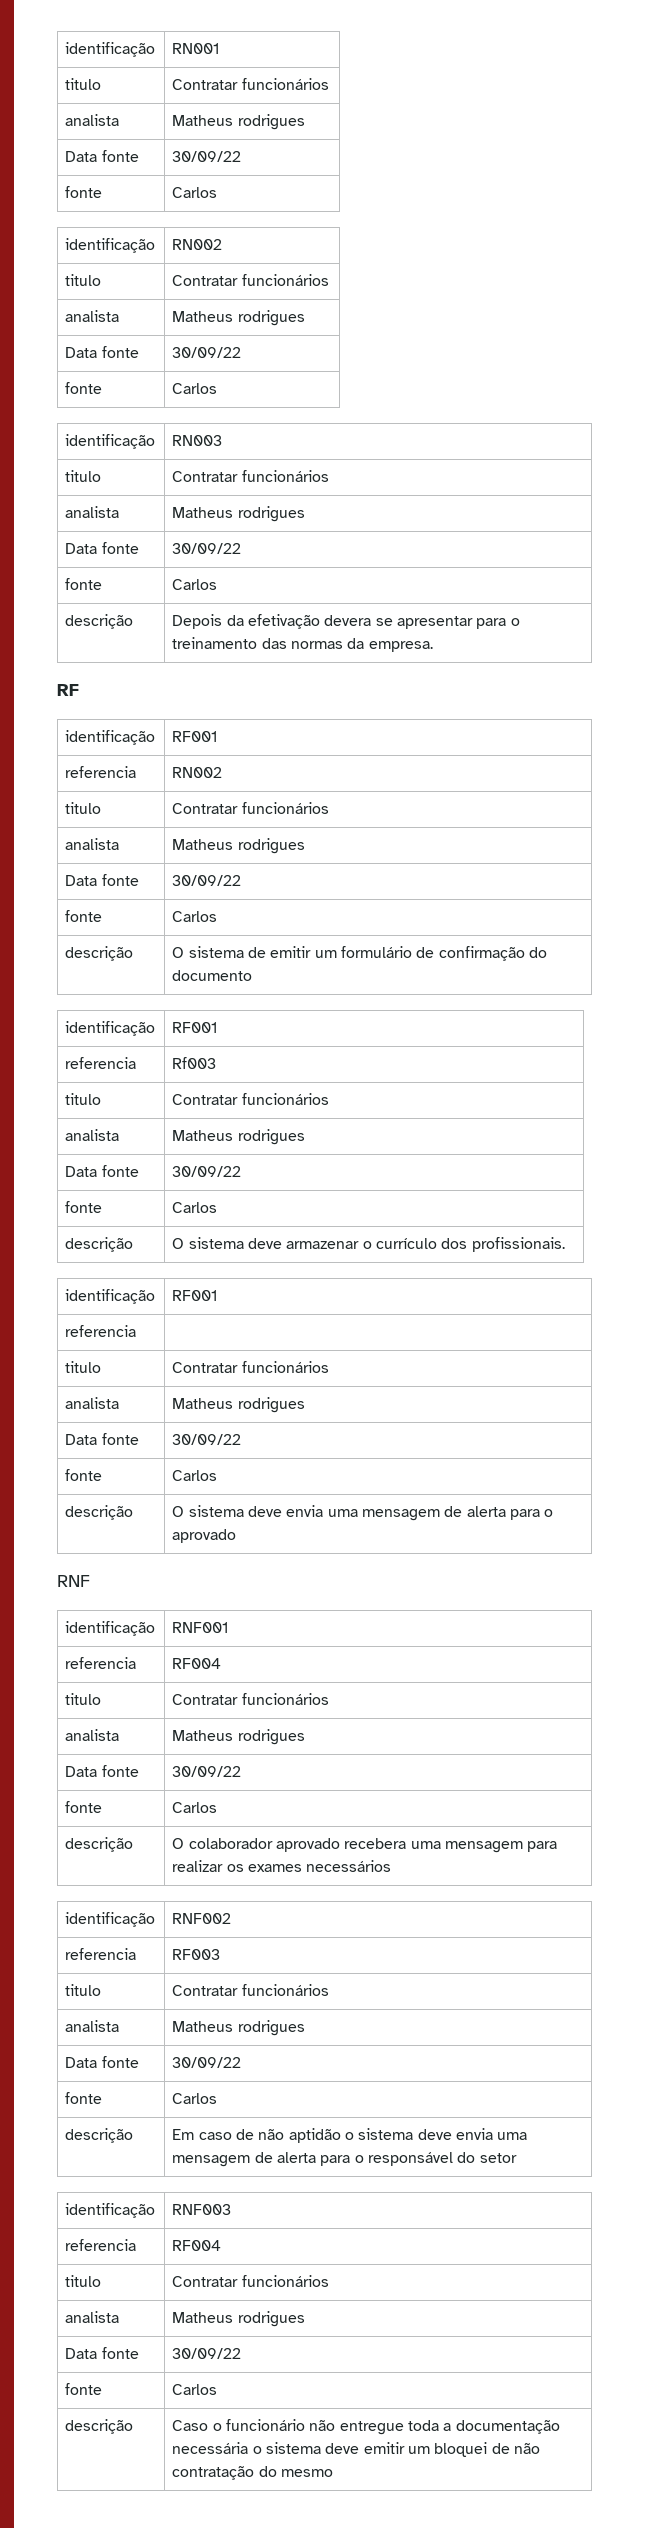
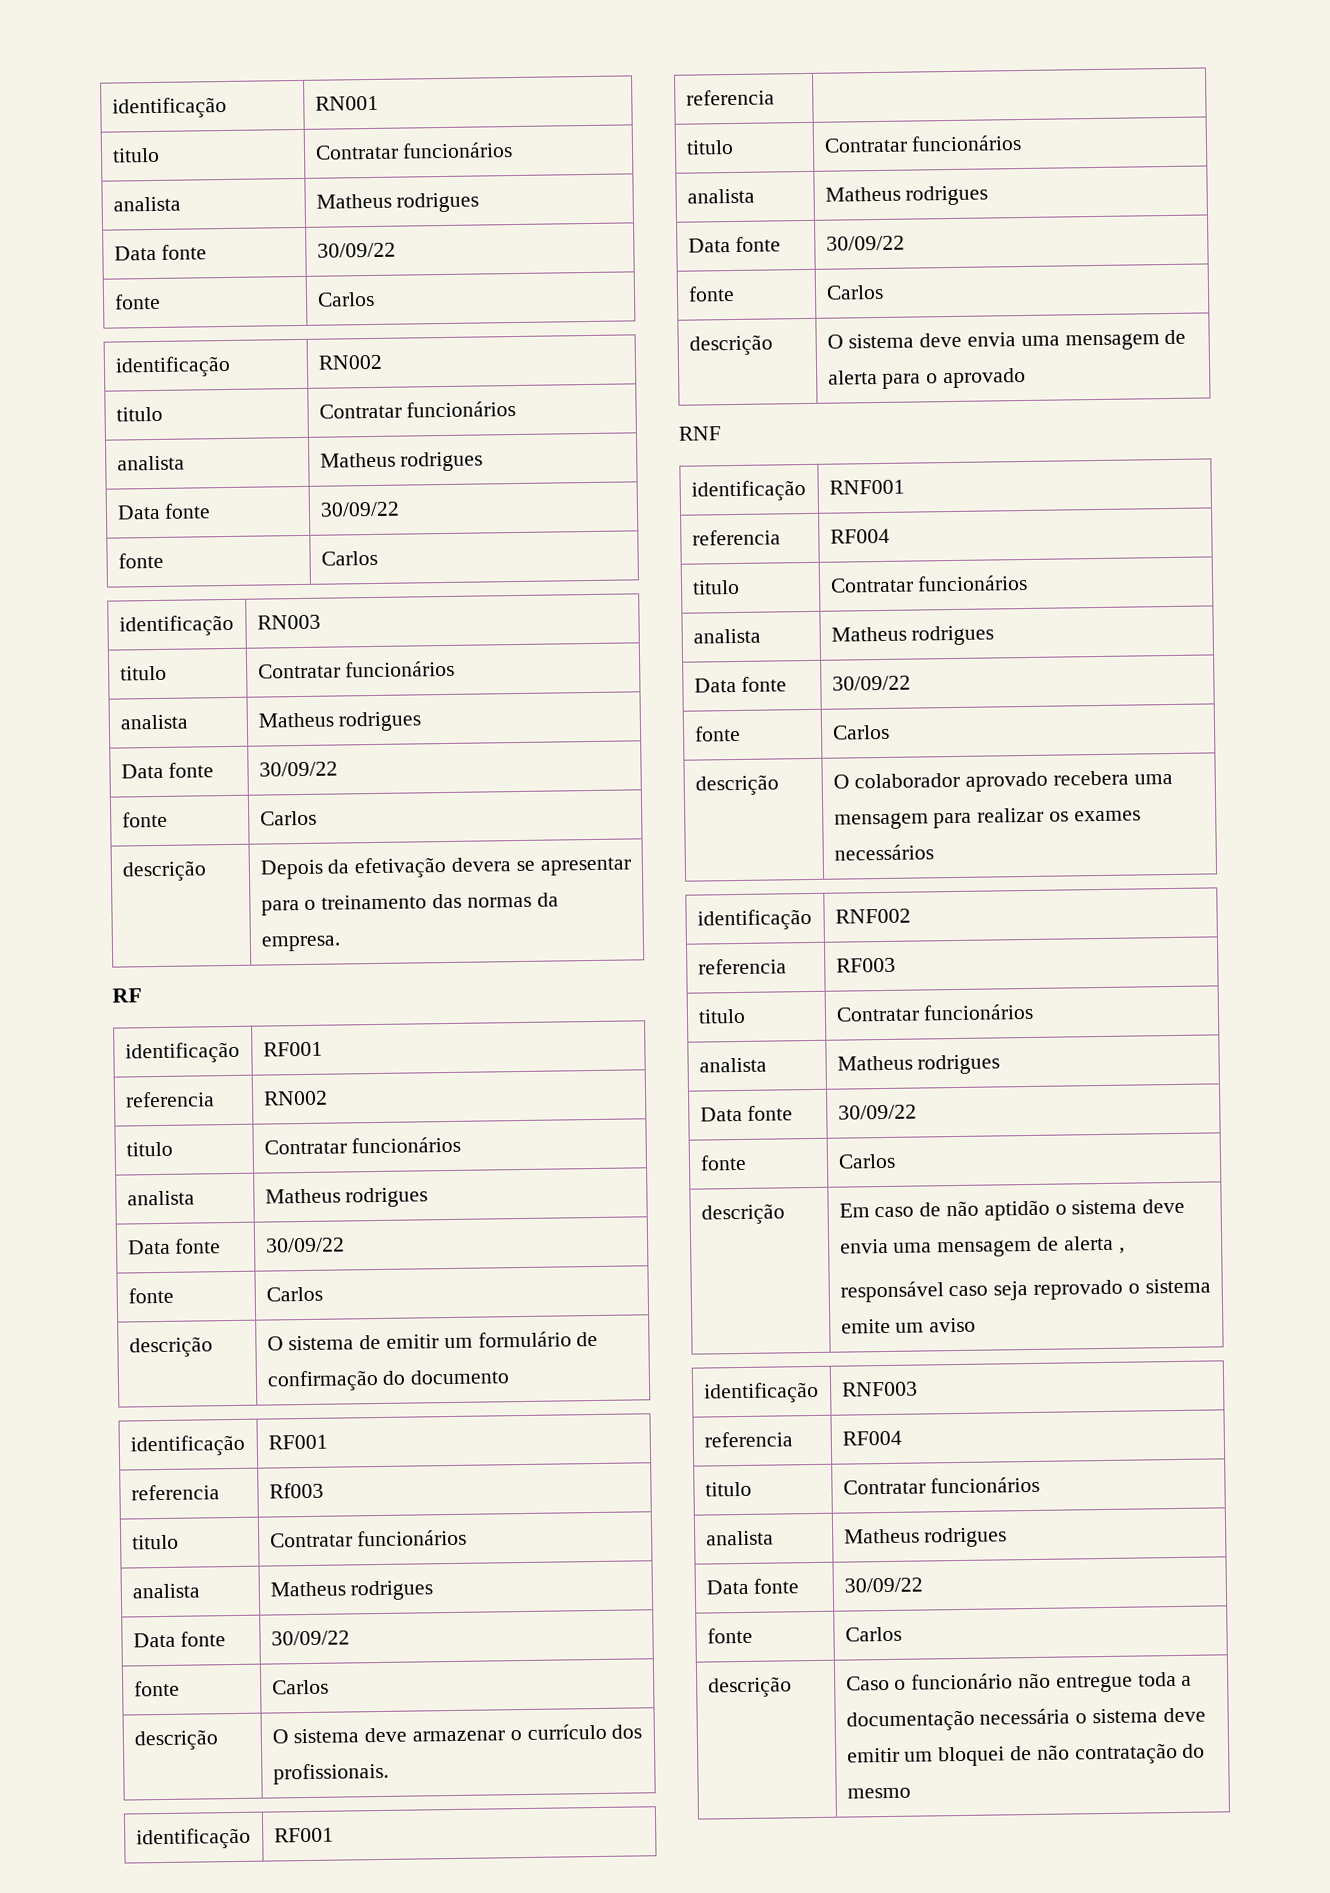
[320,2152,517,2166] para o responsável do setor -> [1118,1247,1125,1254] [839,1278,1211,1303] [840,1317,977,1334] , // responsável caso seja reprovado o sistema emite um aviso

